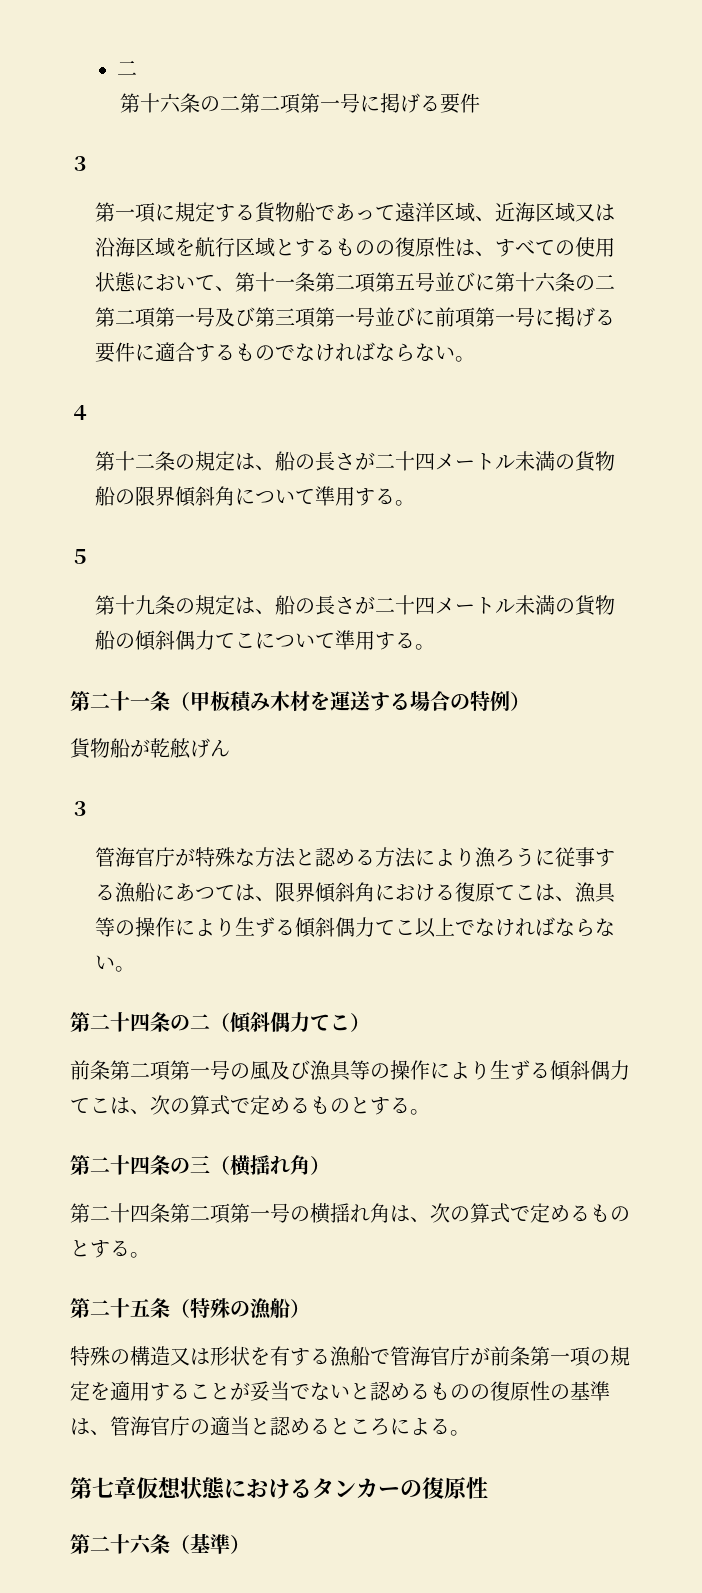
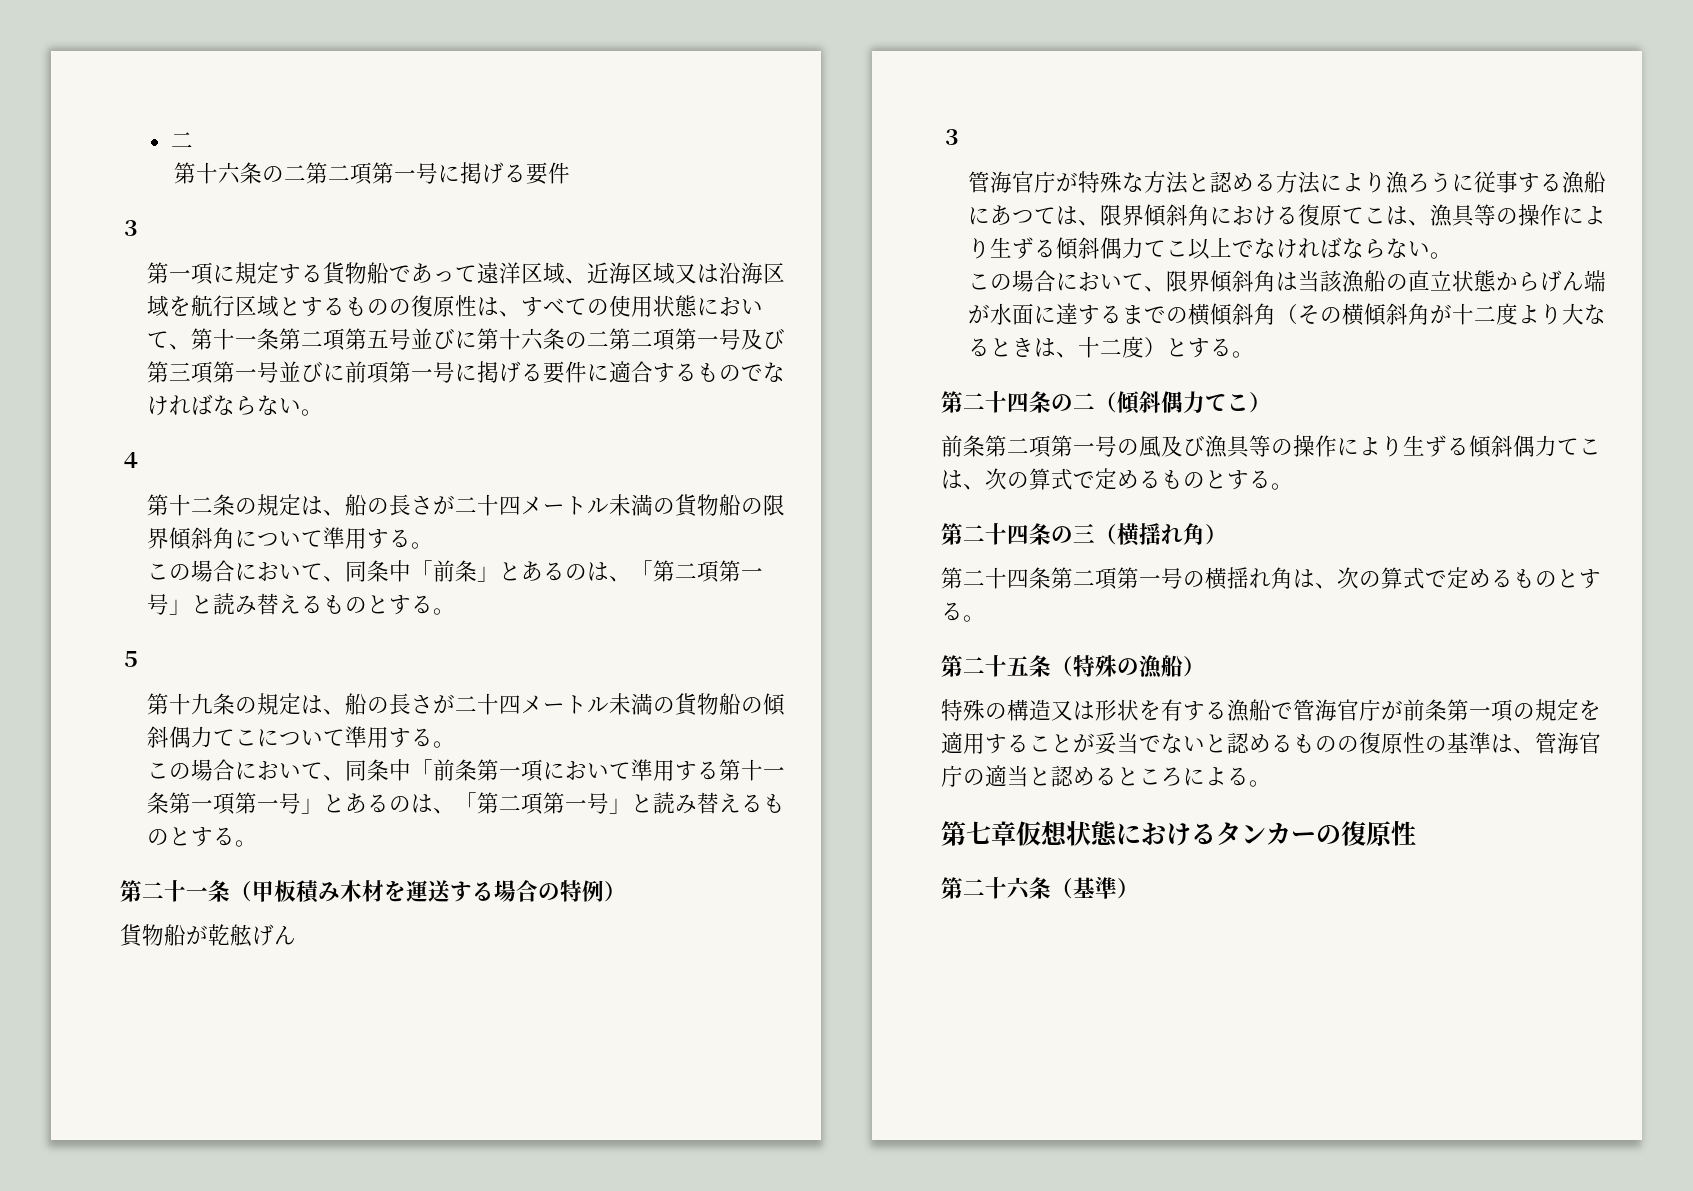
(416, 503) none -> [147,560,764,583] [147,593,456,615] // この場合において、同条中「前条」とあるのは、「第二項第一号」と読み替えるものとする。
(436, 647) none -> [147,759,786,782] [147,792,786,815] [147,827,258,847] // この場合において、同条中「前条第一項において準用する第十一条第一項第一号」とあるのは、「第二項第一号」と読み替えるものとする。
(136, 969) none -> [968,270,1607,293] [968,303,1607,326] [968,336,1255,358] // この場合において、限界傾斜角は当該漁船の直立状態からげん端が水面に達するまでの横傾斜角（その横傾斜角が十二度より大なるときは、十二度）とする。

